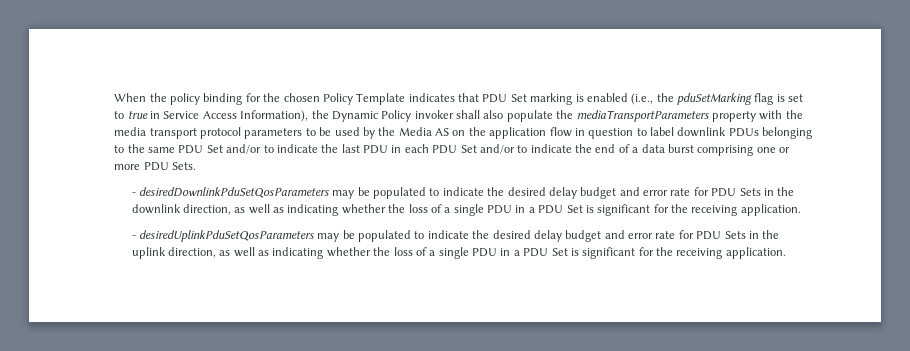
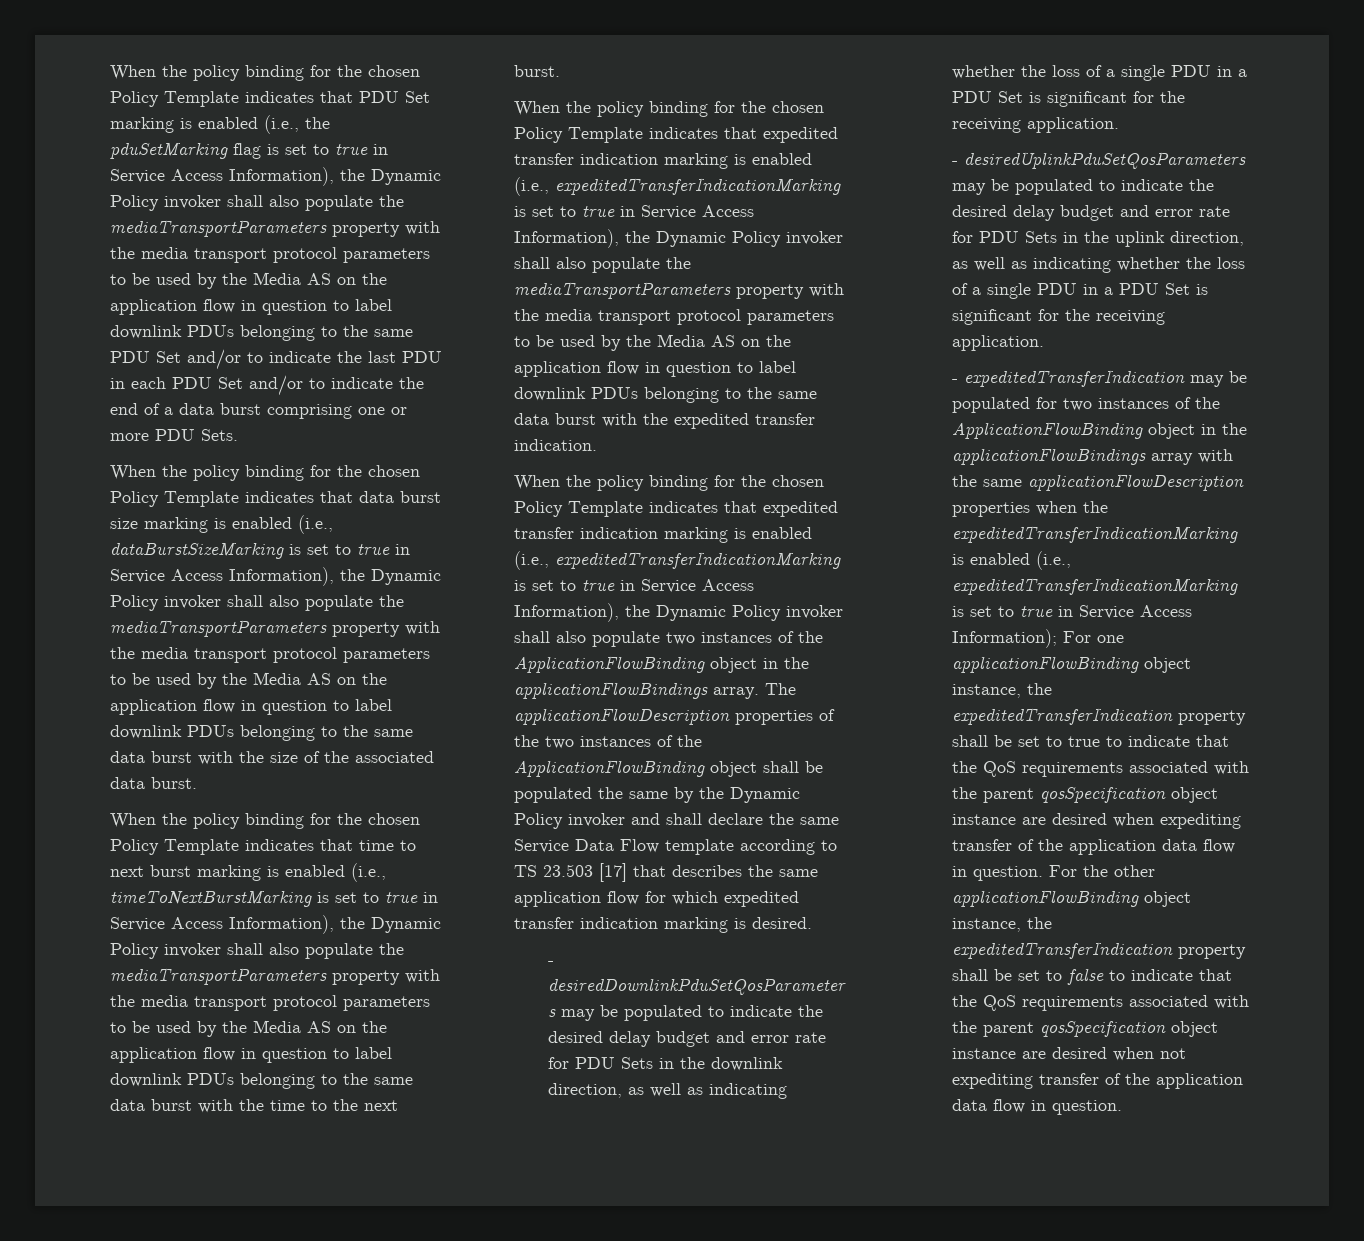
(197, 166) none -> [109,465,420,481] [109,491,441,507] [109,515,333,534] [109,542,410,559] [109,567,441,586] [109,595,404,611] [109,620,440,637] [109,647,430,663] [109,672,387,689] [109,699,392,715] [109,725,413,741] [109,751,434,765] [109,777,197,789] [109,813,420,829] [109,839,416,855] [109,863,386,882] [109,890,438,907] [109,915,441,934] [109,943,404,959] [109,968,440,985] [109,995,430,1011] [109,1020,387,1037] [109,1047,392,1063] [109,1073,413,1089] [109,1099,398,1113] [513,65,560,77] [513,101,824,117] [513,127,838,143] [513,153,812,169] [513,177,841,196] [513,205,754,219] [513,229,843,248] [513,257,691,273] [513,282,844,299] [513,309,834,325] [513,334,791,351] [513,361,796,377] [513,387,817,403] [513,413,815,429] [513,439,597,451] [513,475,824,491] [513,501,838,517] [513,527,812,543] [513,551,841,570] [513,579,754,593] [513,603,843,622] [513,631,823,647] [513,656,809,673] [513,682,796,699] [513,708,835,725] [513,735,702,749] [513,760,823,777] [513,787,800,803] [513,813,839,829] [513,839,837,855] [513,863,818,882] [513,891,799,907] [513,917,812,933] // When the policy binding for the chosen Policy Template indicates that data burst size marking is enabled (i.e., dataBurstSizeMarking is set to true in Service Access Information), the Dynamic Policy invoker shall also populate the mediaTransportParameters property with the media transport protocol parameters to be used by the Media AS on the application flow in question to label downlink PDUs belonging to the same data burst with the size of the associated data burst. // When the policy binding for the chosen Policy Template indicates that time to next burst marking is enabled (i.e., timeToNextBurstMarking is set to true in Service Access Information), the Dynamic Policy invoker shall also populate the mediaTransportParameters property with the media transport protocol parameters to be used by the Media AS on the application flow in question to label downlink PDUs belonging to the same data burst with the time to the next burst. // When the policy binding for the chosen Policy Template indicates that expedited transfer indication marking is enabled (i.e., expeditedTransferIndicationMarking is set to true in Service Access Information), the Dynamic Policy invoker shall also populate the mediaTransportParameters property with the media transport protocol parameters to be used by the Media AS on the application flow in question to label downlink PDUs belonging to the same data burst with the expedited transfer indication. // When the policy binding for the chosen Policy Template indicates that expedited transfer indication marking is enabled (i.e., expeditedTransferIndicationMarking is set to true in Service Access Information), the Dynamic Policy invoker shall also populate two instances of the ApplicationFlowBinding object in the applicationFlowBindings array. The applicationFlowDescription properties of the two instances of the ApplicationFlowBinding object shall be populated the same by the Dynamic Policy invoker and shall declare the same Service Data Flow template according to TS 23.503 [17] that describes the same application flow for which expedited transfer indication marking is desired.
(786, 253) none -> [952,370,1248,387] [952,397,1221,413] [952,422,1248,439] [952,448,1234,465] [952,474,1245,491] [952,501,1109,517] [952,526,1239,543] [952,551,1072,570] [952,578,1239,595] [952,605,1193,619] [952,629,1125,648] [952,656,1192,673] [952,683,1053,698] [952,708,1247,725] [952,735,1230,747] [952,761,1250,777] [952,787,1219,803] [952,813,1242,829] [952,839,1236,855] [952,865,1156,881] [952,890,1192,907] [952,917,1053,932] [952,942,1247,959] [952,968,1233,985] [952,995,1250,1011] [952,1021,1219,1037] [952,1047,1187,1061] [952,1073,1244,1089] [952,1099,1123,1115] // - expeditedTransferIndication may be populated for two instances of the ApplicationFlowBinding object in the applicationFlowBindings array with the same applicationFlowDescription properties when the expeditedTransferIndicationMarking is enabled (i.e., expeditedTransferIndicationMarking is set to true in Service Access Information); For one applicationFlowBinding object instance, the expeditedTransferIndication property shall be set to true to indicate that the QoS requirements associated with the parent qosSpecification object instance are desired when expediting transfer of the application data flow in question. For the other applicationFlowBinding object instance, the expeditedTransferIndication property shall be set to false to indicate that the QoS requirements associated with the parent qosSpecification object instance are desired when not expediting transfer of the application data flow in question.

